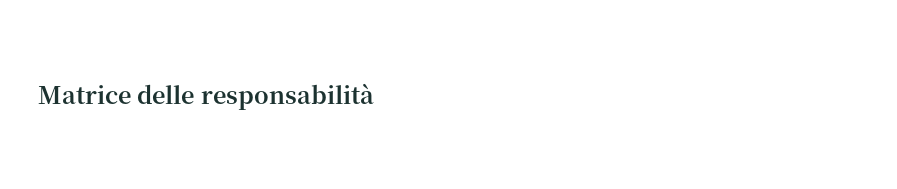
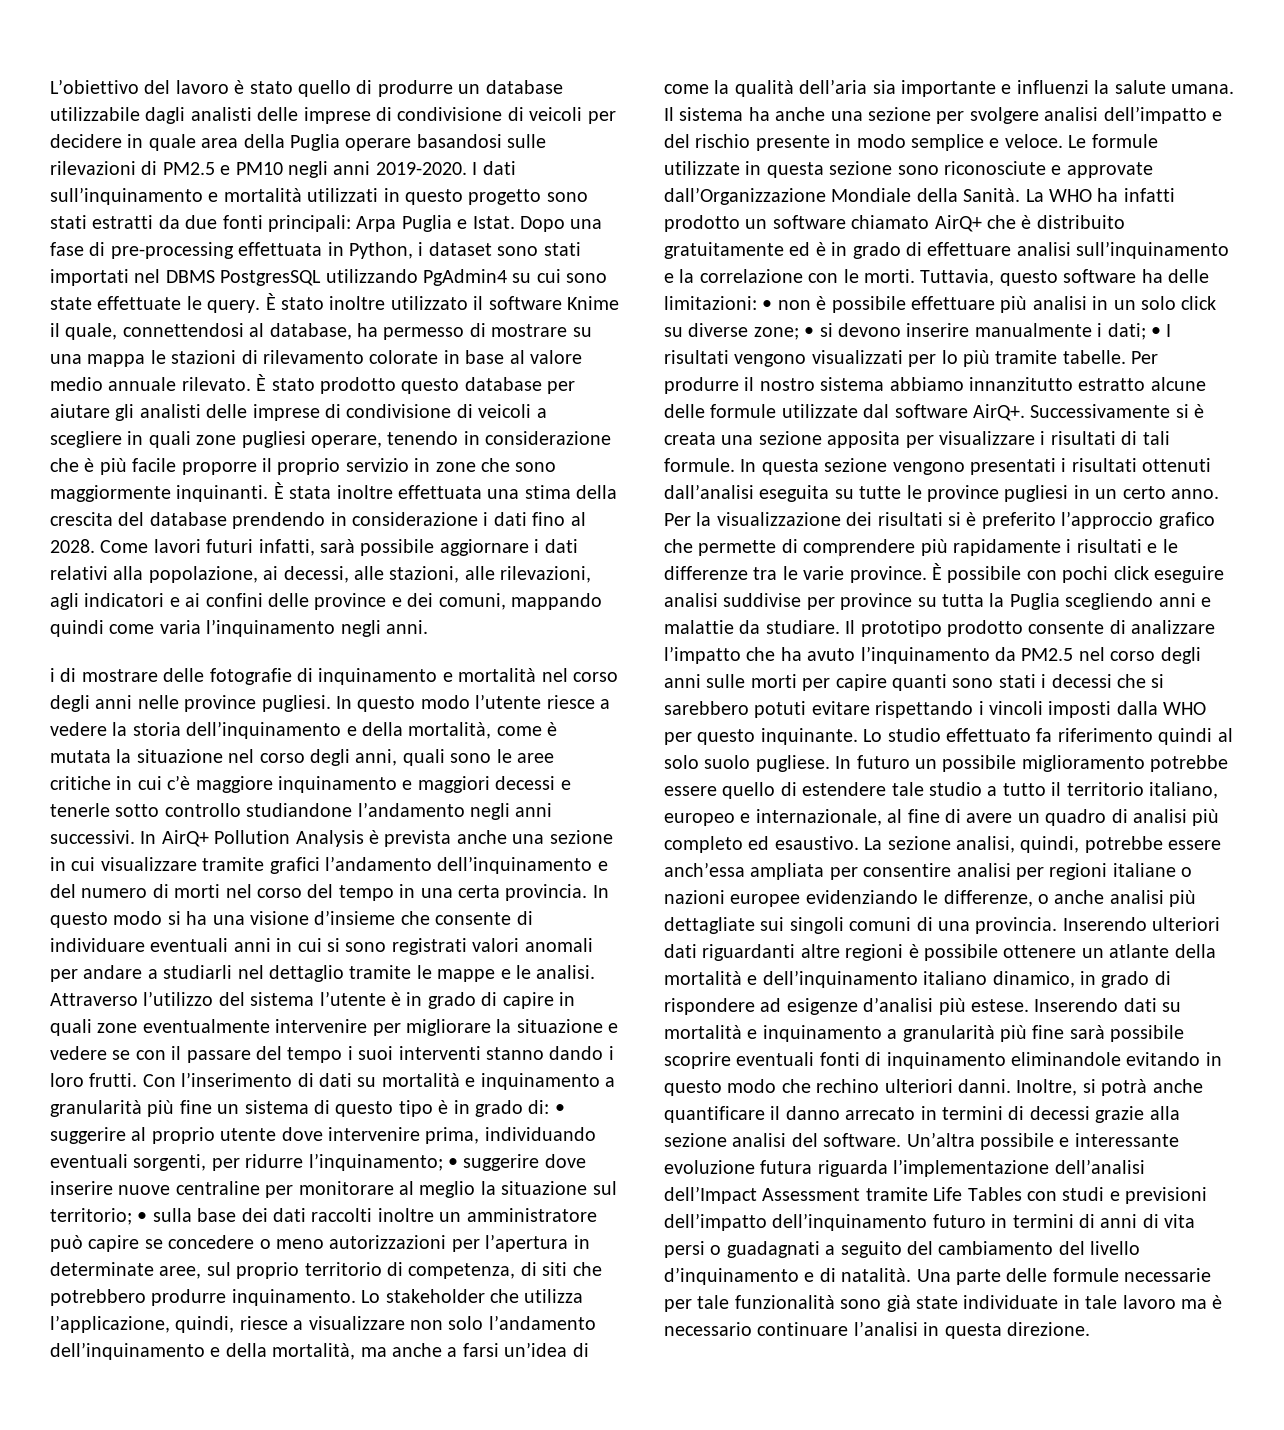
[38,83,374,110] Matrice delle responsabilità -> [50,79,563,97] [50,107,616,124] [50,134,547,151] [50,161,516,178] [50,187,588,205] [50,215,603,232] [50,242,581,259] [50,269,608,286] [50,293,619,313] [50,323,592,340] [50,350,582,367] [50,374,576,394] [50,404,547,421] [50,431,612,448] [50,458,557,475] [50,482,618,502] [50,512,586,529] [50,539,578,556] [50,566,592,583] [50,593,602,610] [50,619,428,637] [50,668,618,685] [50,694,610,712] [50,721,558,739] [50,749,554,766] [50,775,571,793] [50,802,553,820] [50,830,613,847] [50,856,608,874] [50,884,609,901] [50,910,533,928] [50,938,593,955] [50,965,596,982] [50,991,575,1009] [50,1019,619,1036] [50,1046,614,1063] [50,1072,615,1090] [50,1100,565,1117] [50,1127,596,1144] [50,1153,586,1171] [50,1181,617,1198] [50,1208,597,1225] [50,1234,590,1252] [50,1262,602,1279] [50,1289,584,1306] [50,1315,596,1333] [50,1342,589,1360] [664,79,1234,97] [664,106,1222,124] [664,134,1158,151] [664,161,1153,178] [664,187,1175,205] [664,215,1125,232] [664,241,1230,259] [664,269,1209,286] [664,296,1217,313] [664,323,1172,340] [664,350,1159,367] [664,377,1206,394] [664,404,1205,421] [664,431,1170,448] [664,458,1212,475] [664,484,1219,502] [664,511,1215,529] [664,539,1178,556] [664,563,1224,583] [664,593,1211,610] [664,620,1216,637] [664,646,1201,664] [664,674,1165,691] [664,701,1207,718] [664,728,1233,745] [664,755,1229,772] [664,782,1218,799] [664,809,1220,826] [664,836,1222,853] [664,862,1193,880] [664,890,1197,907] [664,917,1221,934] [664,944,1216,961] [664,970,1171,988] [664,997,1182,1015] [664,1025,1185,1042] [664,1052,1222,1069] [664,1079,1203,1096] [664,1106,1180,1123] [664,1132,1179,1150] [664,1159,1145,1177] [664,1186,1208,1204] [664,1213,1196,1231] [664,1241,1141,1258] [664,1267,1212,1285] [664,1295,1223,1312] [664,1321,1090,1339] L’obiettivo del lavoro è stato quello di produrre un database utilizzabile dagli analisti delle imprese di condivisione di veicoli per decidere in quale area della Puglia operare basandosi sulle rilevazioni di PM2.5 e PM10 negli anni 2019-2020. I dati sull’inquinamento e mortalità utilizzati in questo progetto sono stati estratti da due fonti principali: Arpa Puglia e Istat. Dopo una fase di pre-processing effettuata in Python, i dataset sono stati importati nel DBMS PostgresSQL utilizzando PgAdmin4 su cui sono state effettuate le query. È stato inoltre utilizzato il software Knime il quale, connettendosi al database, ha permesso di mostrare su una mappa le stazioni di rilevamento colorate in base al valore medio annuale rilevato. È stato prodotto questo database per aiutare gli analisti delle imprese di condivisione di veicoli a scegliere in quali zone pugliesi operare, tenendo in considerazione che è più facile proporre il proprio servizio in zone che sono maggiormente inquinanti. È stata inoltre effettuata una stima della crescita del database prendendo in considerazione i dati fino al 2028. Come lavori futuri infatti, sarà possibile aggiornare i dati relativi alla popolazione, ai decessi, alle stazioni, alle rilevazioni, agli indicatori e ai confini delle province e dei comuni, mappando quindi come varia l’inquinamento negli anni. // i di mostrare delle fotografie di inquinamento e mortalità nel corso degli anni nelle province pugliesi. In questo modo l’utente riesce a vedere la storia dell’inquinamento e della mortalità, come è mutata la situazione nel corso degli anni, quali sono le aree critiche in cui c’è maggiore inquinamento e maggiori decessi e tenerle sotto controllo studiandone l’andamento negli anni successivi. In AirQ+ Pollution Analysis è prevista anche una sezione in cui visualizzare tramite grafici l’andamento dell’inquinamento e del numero di morti nel corso del tempo in una certa provincia. In questo modo si ha una visione d’insieme che consente di individuare eventuali anni in cui si sono registrati valori anomali per andare a studiarli nel dettaglio tramite le mappe e le analisi. Attraverso l’utilizzo del sistema l’utente è in grado di capire in quali zone eventualmente intervenire per migliorare la situazione e vedere se con il passare del tempo i suoi interventi stanno dando i loro frutti. Con l’inserimento di dati su mortalità e inquinamento a granularità più fine un sistema di questo tipo è in grado di: • suggerire al proprio utente dove intervenire prima, individuando eventuali sorgenti, per ridurre l’inquinamento; • suggerire dove inserire nuove centraline per monitorare al meglio la situazione sul territorio; • sulla base dei dati raccolti inoltre un amministratore può capire se concedere o meno autorizzazioni per l’apertura in determinate aree, sul proprio territorio di competenza, di siti che potrebbero produrre inquinamento. Lo stakeholder che utilizza l’applicazione, quindi, riesce a visualizzare non solo l’andamento dell’inquinamento e della mortalità, ma anche a farsi un’idea di come la qualità dell’aria sia importante e influenzi la salute umana. Il sistema ha anche una sezione per svolgere analisi dell’impatto e del rischio presente in modo semplice e veloce. Le formule utilizzate in questa sezione sono riconosciute e approvate dall’Organizzazione Mondiale della Sanità. La WHO ha infatti prodotto un software chiamato AirQ+ che è distribuito gratuitamente ed è in grado di effettuare analisi sull’inquinamento e la correlazione con le morti. Tuttavia, questo software ha delle limitazioni: • non è possibile effettuare più analisi in un solo click su diverse zone; • si devono inserire manualmente i dati; • I risultati vengono visualizzati per lo più tramite tabelle. Per produrre il nostro sistema abbiamo innanzitutto estratto alcune delle formule utilizzate dal software AirQ+. Successivamente si è creata una sezione apposita per visualizzare i risultati di tali formule. In questa sezione vengono presentati i risultati ottenuti dall’analisi eseguita su tutte le province pugliesi in un certo anno. Per la visualizzazione dei risultati si è preferito l’approccio grafico che permette di comprendere più rapidamente i risultati e le differenze tra le varie province. È possibile con pochi click eseguire analisi suddivise per province su tutta la Puglia scegliendo anni e malattie da studiare. Il prototipo prodotto consente di analizzare l’impatto che ha avuto l’inquinamento da PM2.5 nel corso degli anni sulle morti per capire quanti sono stati i decessi che si sarebbero potuti evitare rispettando i vincoli imposti dalla WHO per questo inquinante. Lo studio effettuato fa riferimento quindi al solo suolo pugliese. In futuro un possibile miglioramento potrebbe essere quello di estendere tale studio a tutto il territorio italiano, europeo e internazionale, al fine di avere un quadro di analisi più completo ed esaustivo. La sezione analisi, quindi, potrebbe essere anch’essa ampliata per consentire analisi per regioni italiane o nazioni europee evidenziando le differenze, o anche analisi più dettagliate sui singoli comuni di una provincia. Inserendo ulteriori dati riguardanti altre regioni è possibile ottenere un atlante della mortalità e dell’inquinamento italiano dinamico, in grado di rispondere ad esigenze d’analisi più estese. Inserendo dati su mortalità e inquinamento a granularità più fine sarà possibile scoprire eventuali fonti di inquinamento eliminandole evitando in questo modo che rechino ulteriori danni. Inoltre, si potrà anche quantificare il danno arrecato in termini di decessi grazie alla sezione analisi del software. Un’altra possibile e interessante evoluzione futura riguarda l’implementazione dell’analisi dell’Impact Assessment tramite Life Tables con studi e previsioni dell’impatto dell’inquinamento futuro in termini di anni di vita persi o guadagnati a seguito del cambiamento del livello d’inquinamento e di natalità. Una parte delle formule necessarie per tale funzionalità sono già state individuate in tale lavoro ma è necessario continuare l’analisi in questa direzione.

